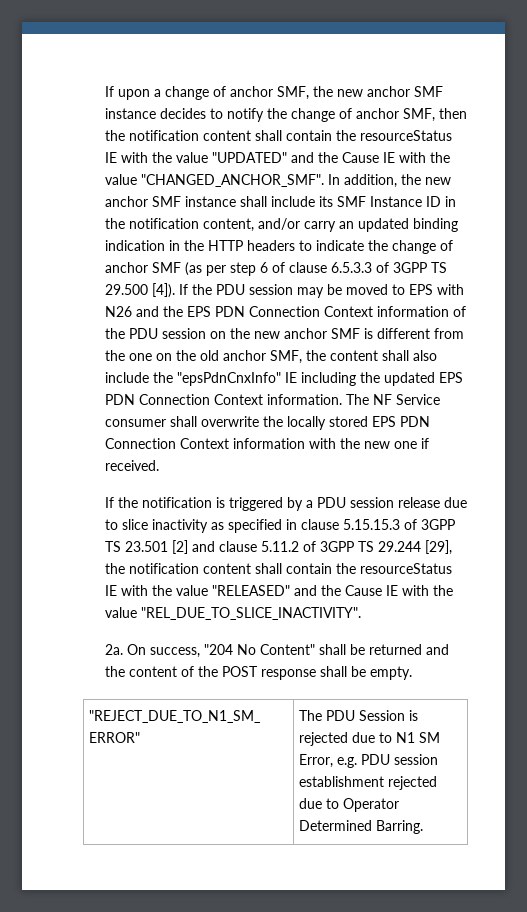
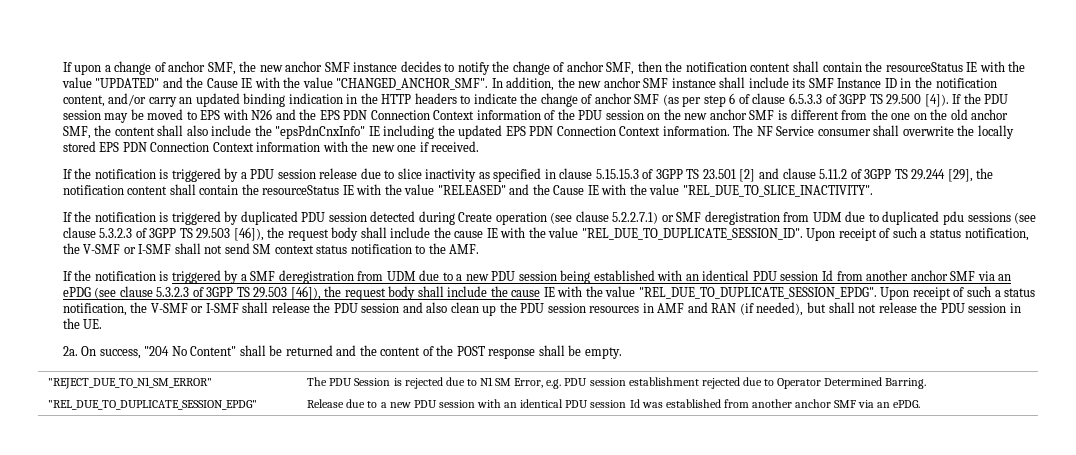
(362, 613) none -> [62,211,1037,225] [62,227,1029,241] [62,243,480,254] [62,270,1012,284] [62,286,1036,300] [62,302,1021,316] [62,318,103,329] // If the notification is triggered by duplicated PDU session detected during Create operation (see clause 5.2.2.7.1) or SMF deregistration from UDM due to duplicated pdu sessions (see clause 5.3.2.3 of 3GPP TS 29.503 [46]), the request body shall include the cause IE with the value "REL_DUE_TO_DUPLICATE_SESSION_ID". Upon receipt of such a status notification, the V-SMF or I-SMF shall not send SM context status notification to the AMF. // If the notification is triggered by a SMF deregistration from UDM due to a new PDU session being established with an identical PDU session Id from another anchor SMF via an ePDG (see clause 5.3.2.3 of 3GPP TS 29.503 [46]), the request body shall include the cause IE with the value "REL_DUE_TO_DUPLICATE_SESSION_EPDG". Upon receipt of such a status notification, the V-SMF or I-SMF shall release the PDU session and also clean up the PDU session resources in AMF and RAN (if needed), but shall not release the PDU session in the UE.
(424, 827) none -> [48,400,258,410] [307,399,921,408] // "REL_DUE_TO_DUPLICATE_SESSION_EPDG" | Release due to a new PDU session with an identical PDU session Id was established from another anchor SMF via an ePDG.

